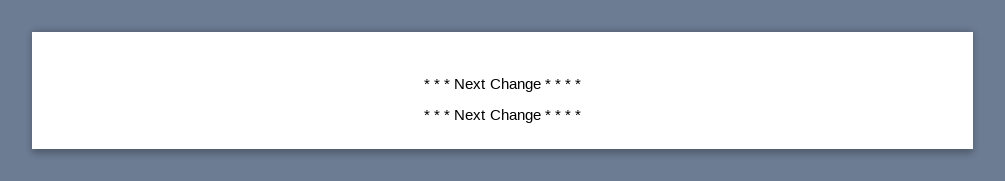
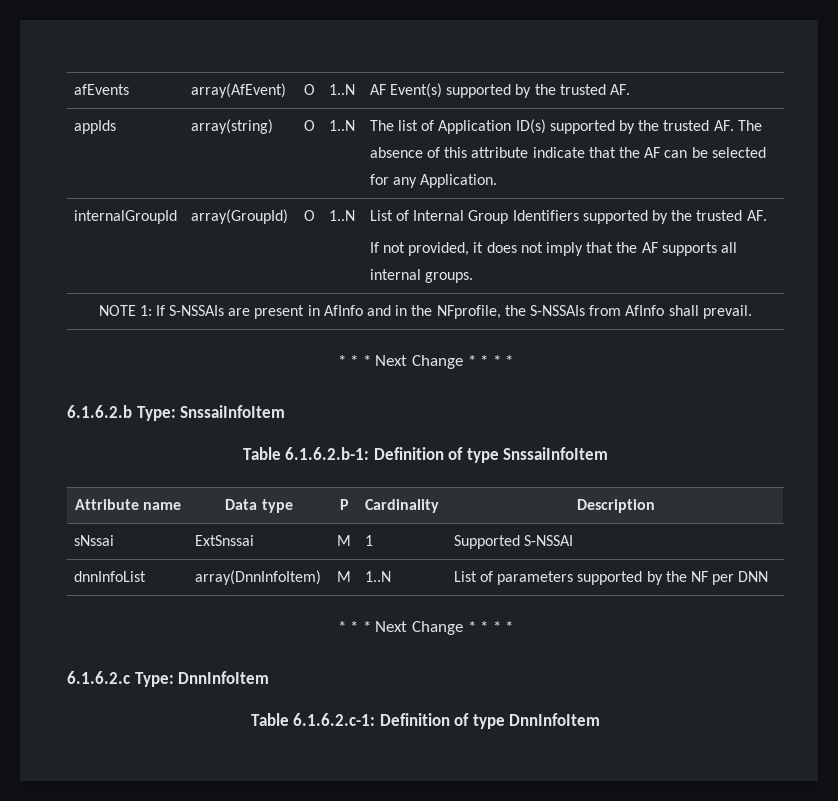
[424,78,581,92] [424,109,581,123] * * * Next Change * * * * // * * * Next Change * * * * -> [73,84,129,95] [190,83,286,98] [304,84,315,95] [328,84,355,95] [369,83,631,98] [73,120,116,134] [190,119,273,134] [304,120,315,131] [328,120,355,131] [369,119,762,134] [369,147,766,158] [369,174,498,188] [73,210,177,224] [190,209,288,224] [304,210,315,221] [328,210,355,221] [369,210,767,224] [369,242,737,256] [369,269,474,283] [98,305,752,319] [337,355,514,369] [67,405,286,421] [242,447,609,463] [74,499,182,510] [225,499,293,513] [339,499,349,510] [364,499,439,513] [576,499,655,513] [73,535,114,546] [194,535,254,546] [337,535,351,546] [364,535,373,546] [453,535,574,549] [73,571,146,582] [194,570,321,585] [337,571,351,582] [364,571,391,582] [453,571,769,585] [337,621,514,635] [67,671,270,687] [250,713,601,729] afEvents | array(AfEvent) | O | 1..N | AF Event(s) supported by the trusted AF. // appIds | array(string) | O | 1..N | The list of Application ID(s) supported by the trusted AF. The absence of this attribute indicate that the AF can be selected for any Application. // internalGroupId | array(GroupId) | O | 1..N | List of Internal Group Identifiers supported by the trusted AF. // If not provided, it does not imply that the AF supports all internal groups. // NOTE 1: If S-NSSAIs are present in AfInfo and in the NFprofile, the S-NSSAIs from AfInfo shall prevail. // * * * Next Change * * * * // 6.1.6.2.b Type: SnssaiInfoItem // Table 6.1.6.2.b-1: Definition of type SnssaiInfoItem // Attribute name | Data type | P | Cardinality | Description // sNssai | ExtSnssai | M | 1 | Supported S-NSSAI // dnnInfoList | array(DnnInfoItem) | M | 1..N | List of parameters supported by the NF per DNN // * * * Next Change * * * * // 6.1.6.2.c Type: DnnInfoItem // Table 6.1.6.2.c-1: Definition of type DnnInfoItem

